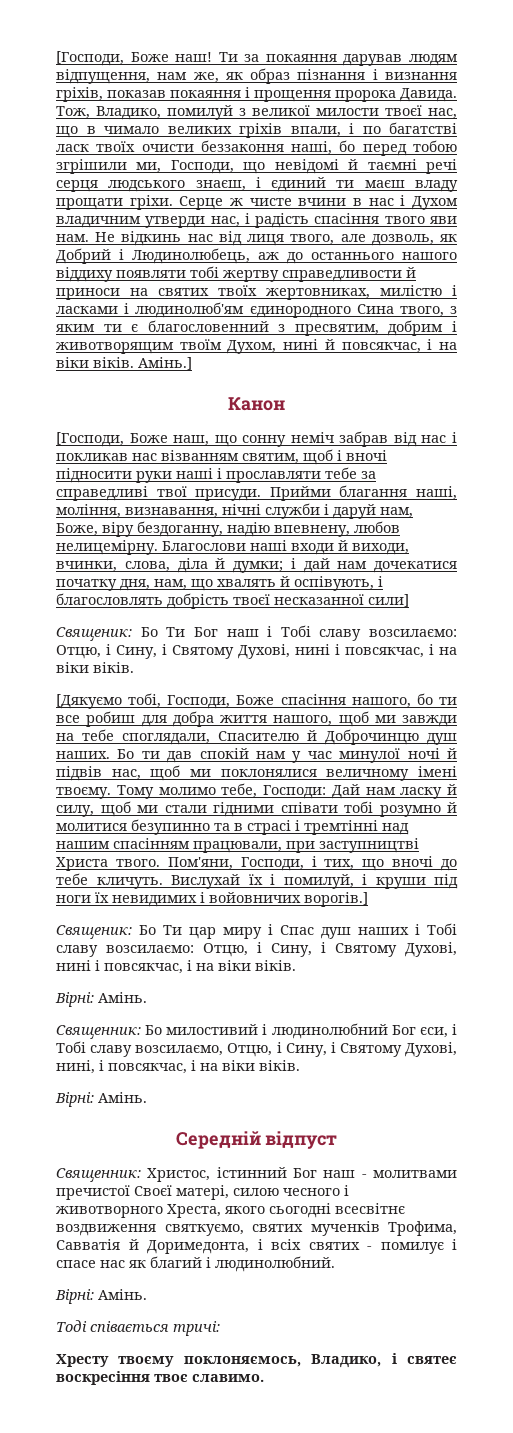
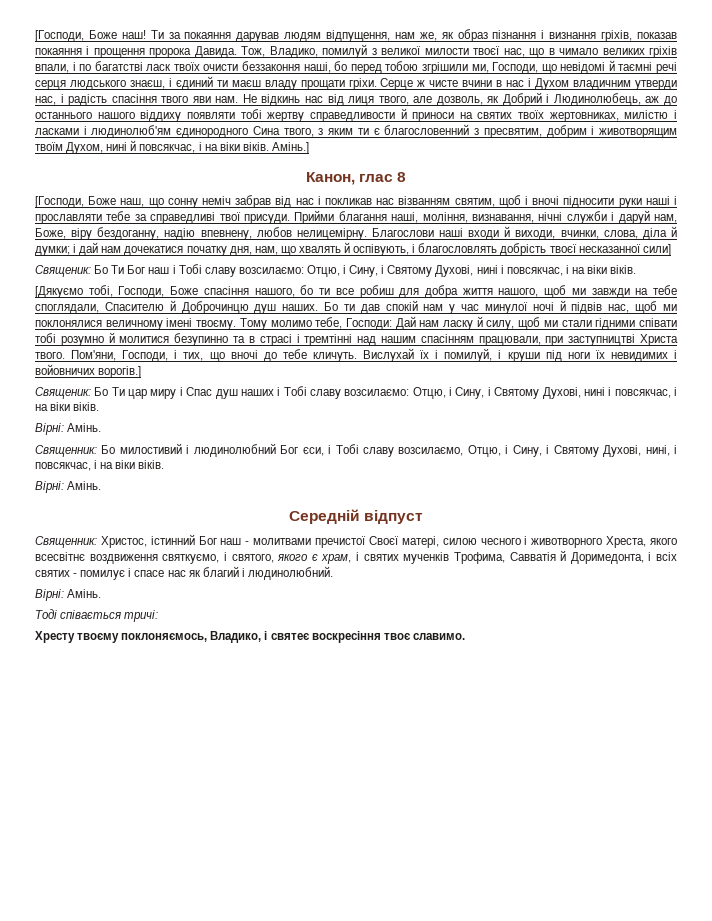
[228,397,285,411] Канон -> [305,172,407,185] Канон, глас 8
[269,1203,331,1218] сьогодні -> (678, 541) none
(244, 1230) none -> [223,552,359,564] і святого, якого є храм, і

